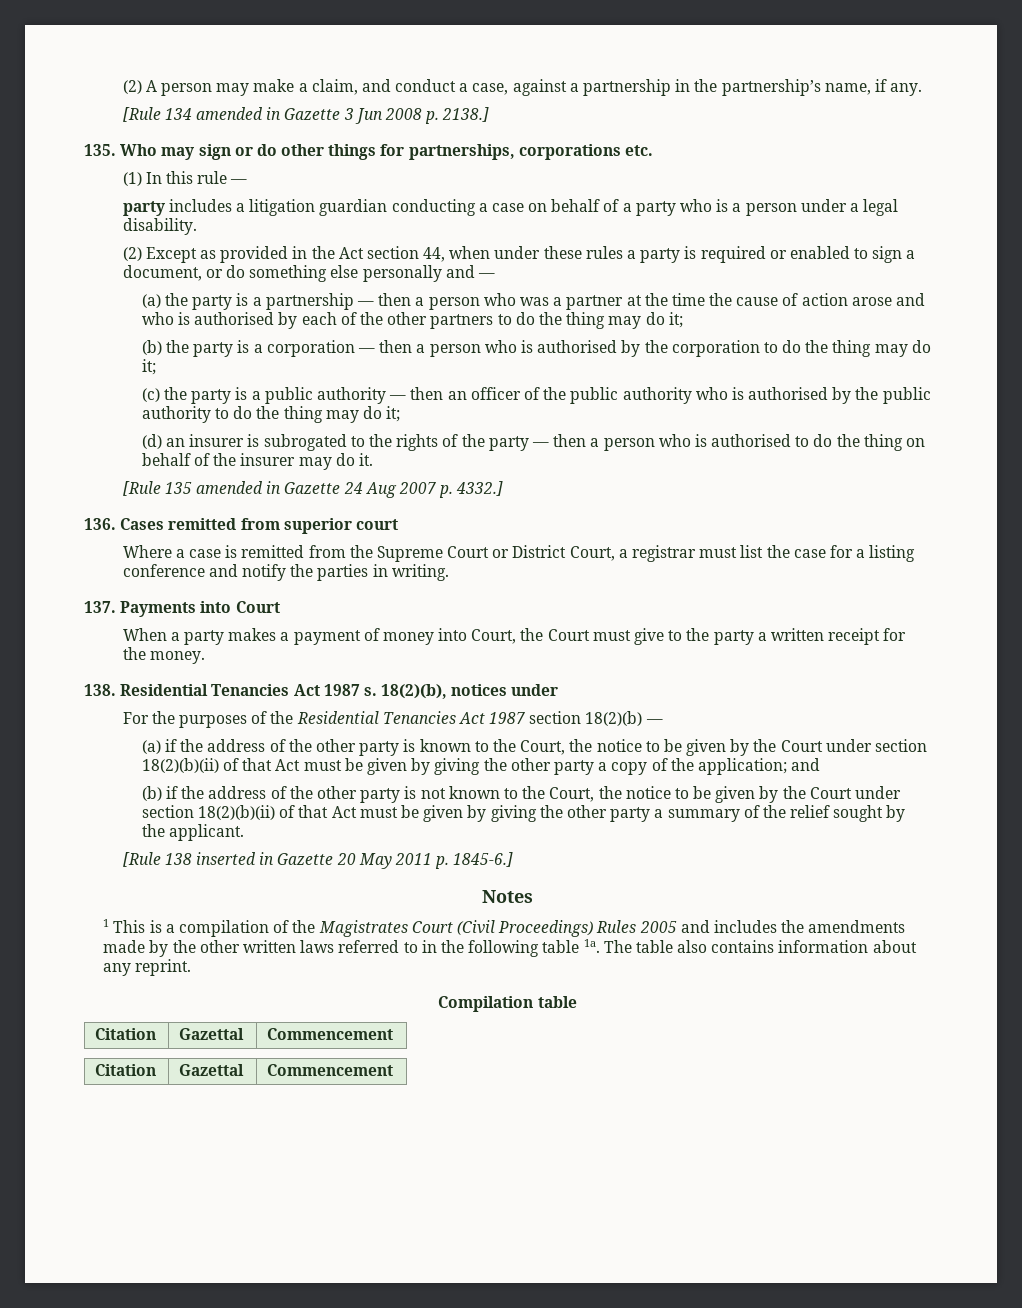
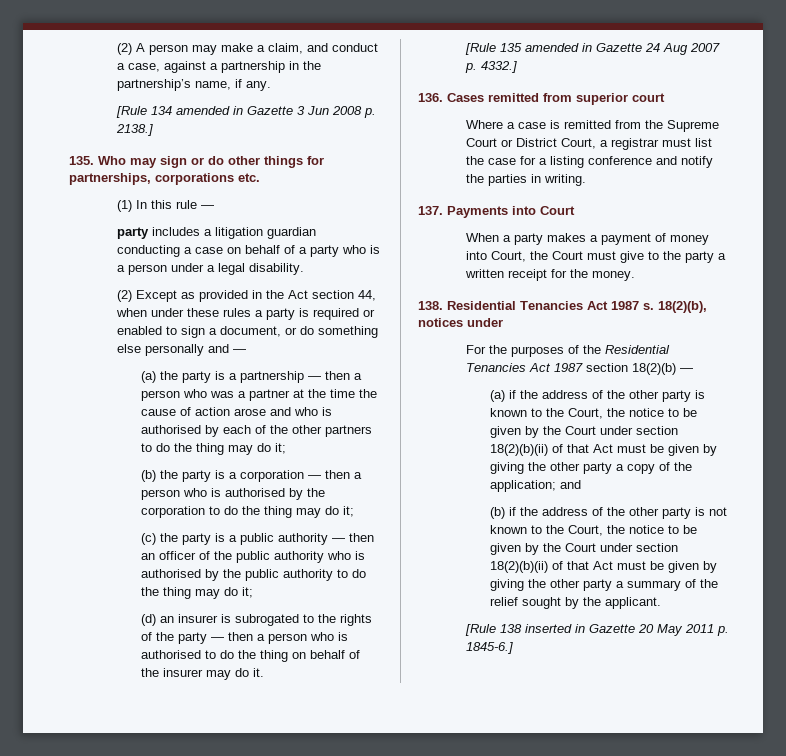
[482,890,533,903] [103,919,906,937] [103,939,917,957] [103,959,192,976] [438,996,577,1012] [95,1028,157,1040] [179,1028,245,1040] [267,1028,394,1040] [95,1064,157,1076] [179,1064,245,1076] [267,1064,394,1076] // Notes // 1 This is a compilation of the Magistrates Court (Civil Proceedings) Rules 2005 and includes the amendments made by the other written laws referred to in the following table 1a. The table also contains information about any reprint. // Compilation table // Citation | Gazettal | Commencement // Citation | Gazettal | Commencement -> (514, 648) none

